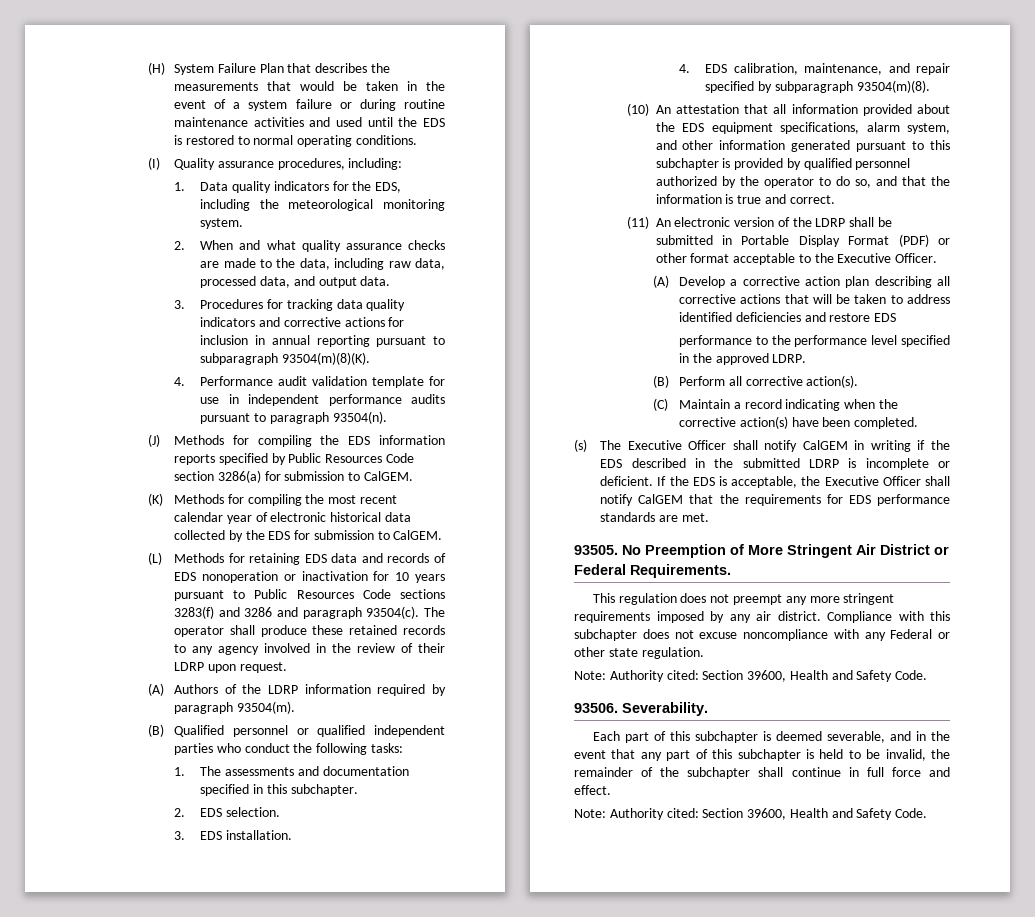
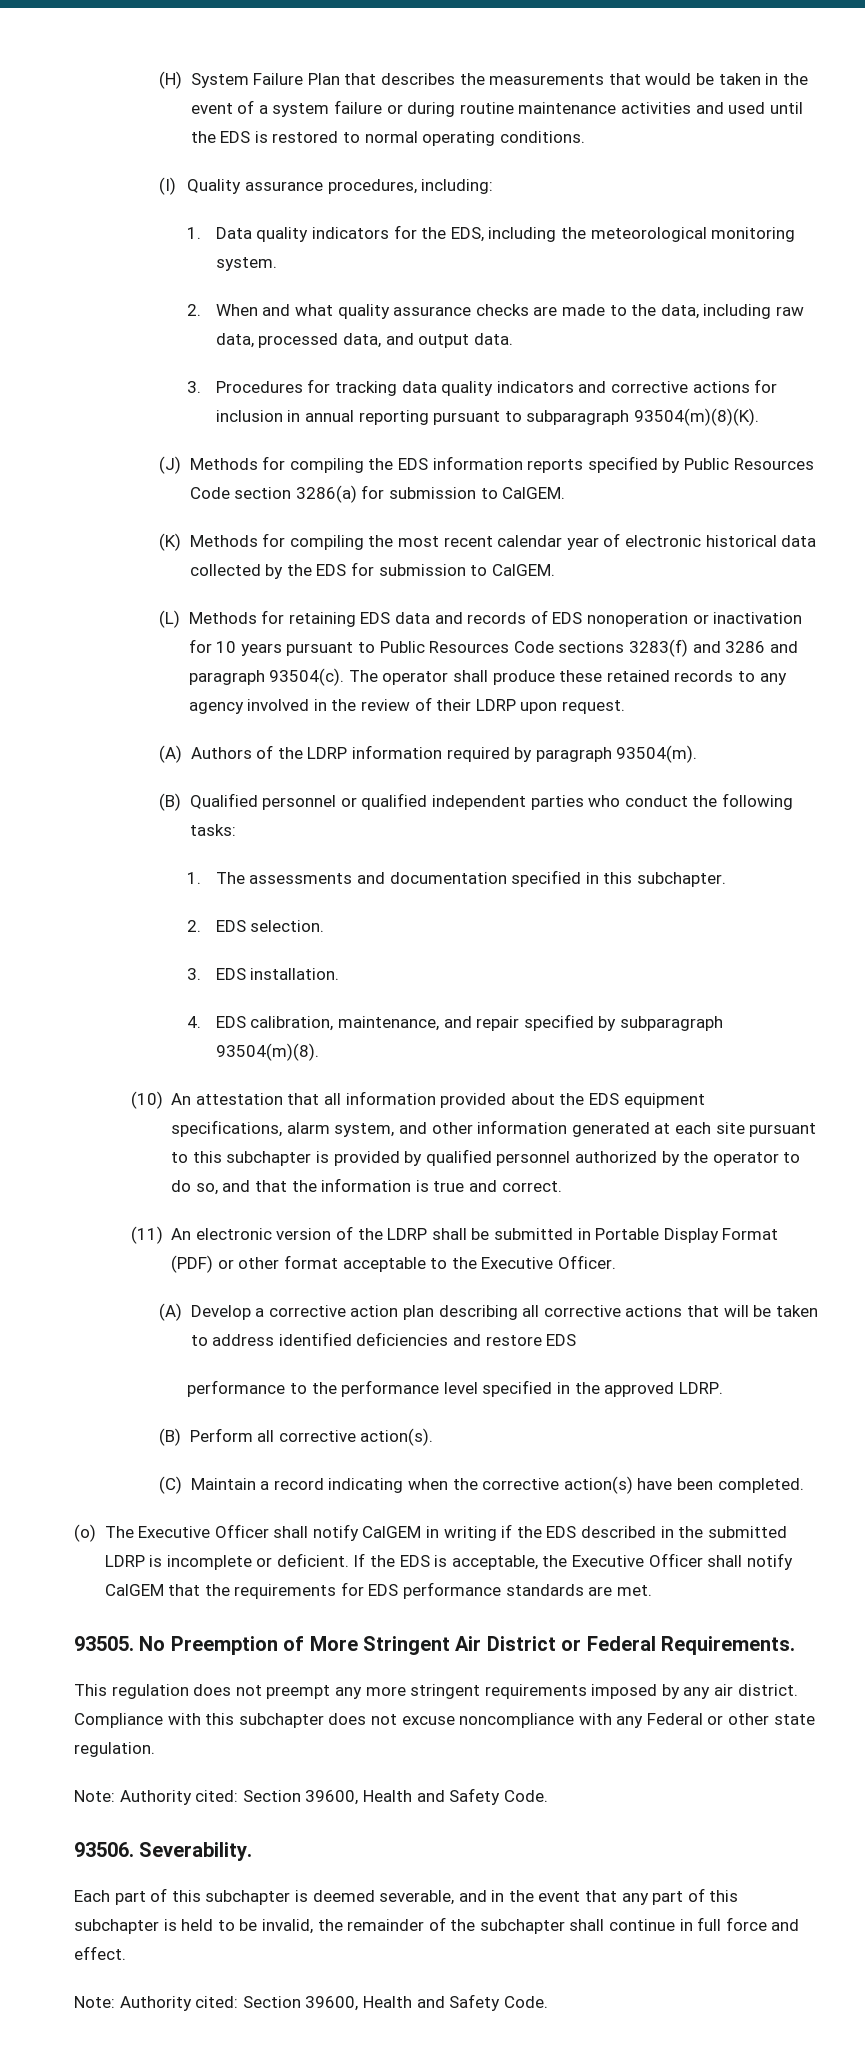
[173,376,445,388] [200,394,445,406] [200,411,387,424] // 4. Performance audit validation template for use in independent performance audits pursuant to paragraph 93504(n). -> (759, 417) none
(851, 146) none -> [654,1122,745,1134] at each site
[574,439,587,452] (s) -> [74,1524,96,1542] (o)

